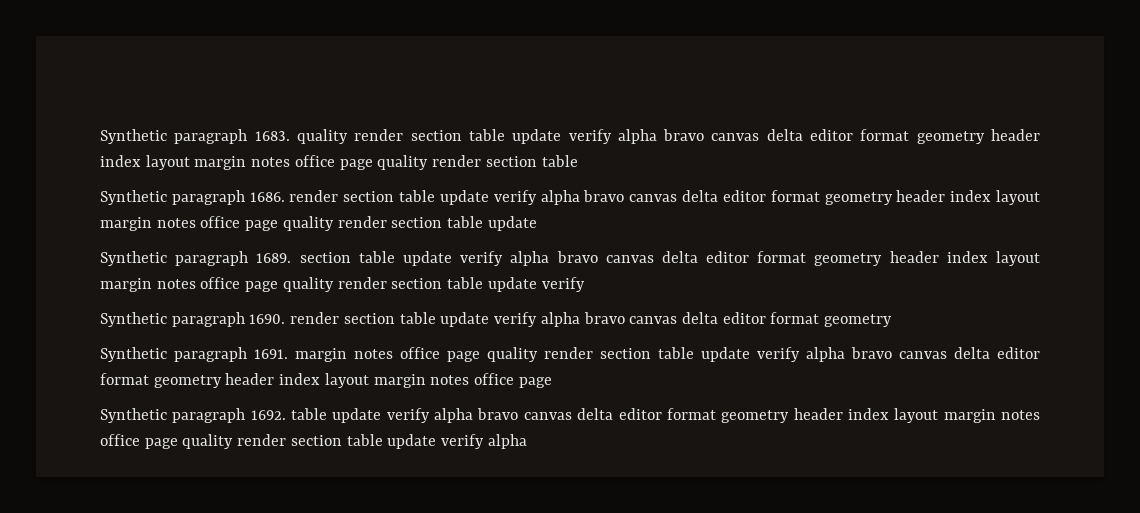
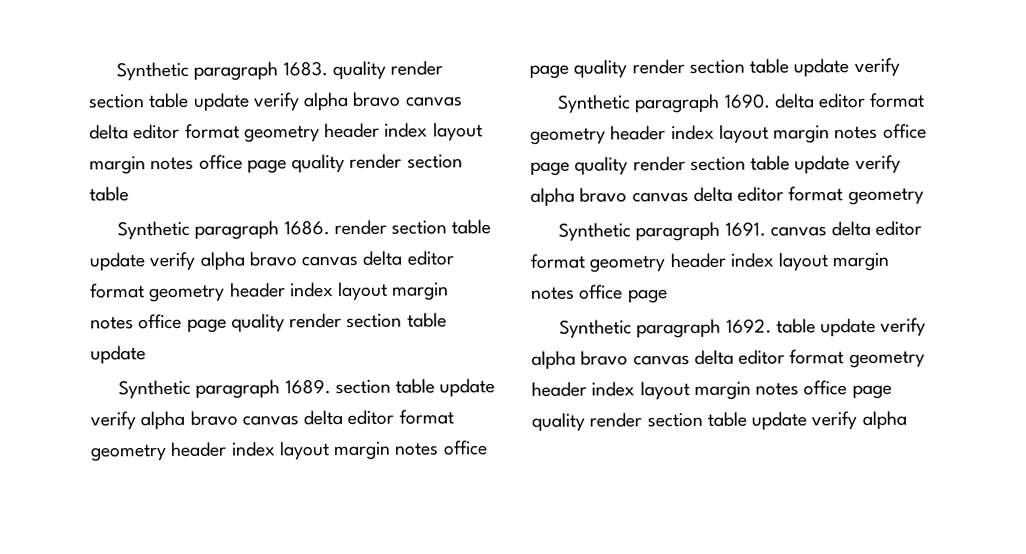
(286, 319) none -> [773,92,926,109] [530,123,927,145] [530,156,629,176] delta editor format geometry header index layout margin notes office page quality
[295,347,892,362] margin notes office page quality render section table update verify alpha bravo -> (766, 229) none

